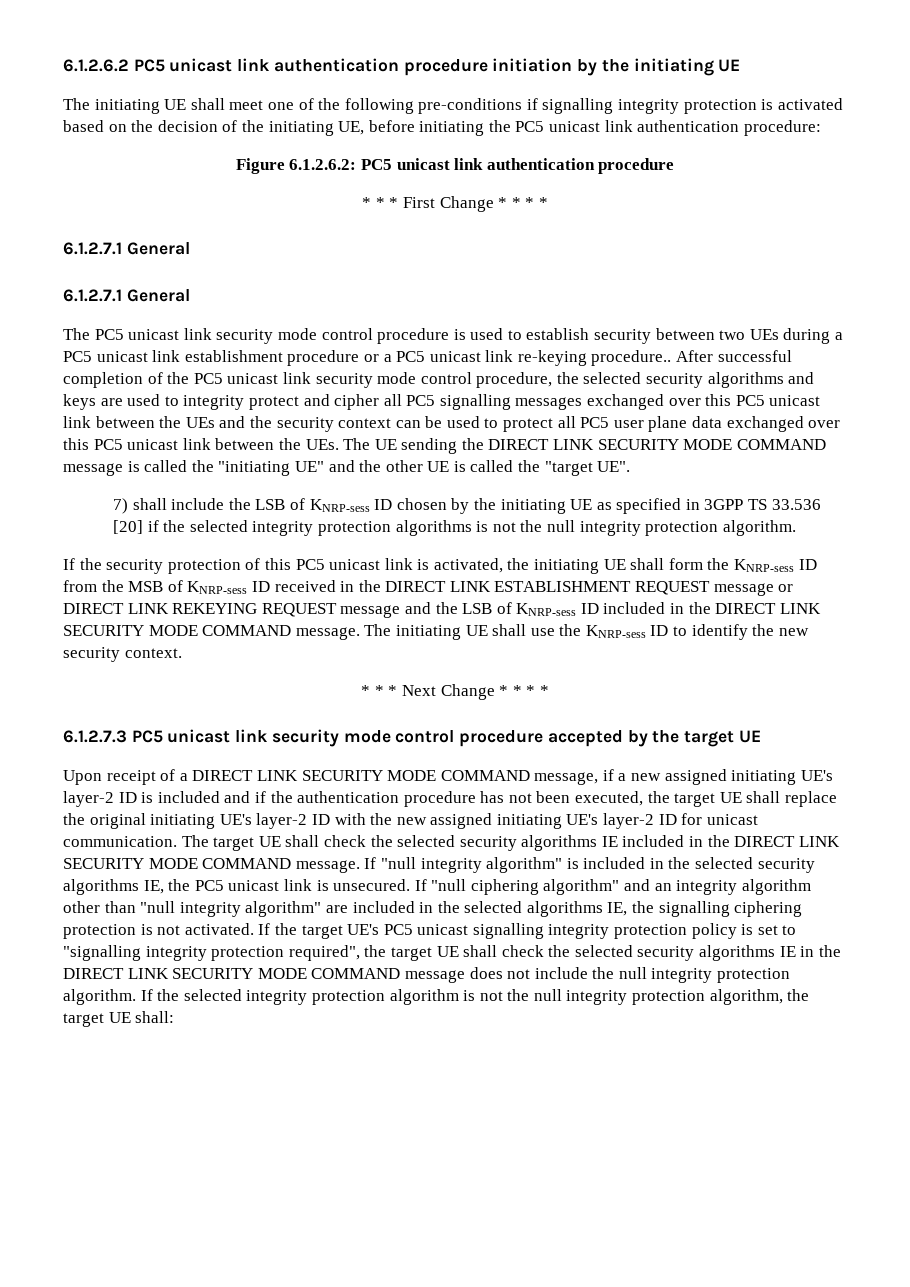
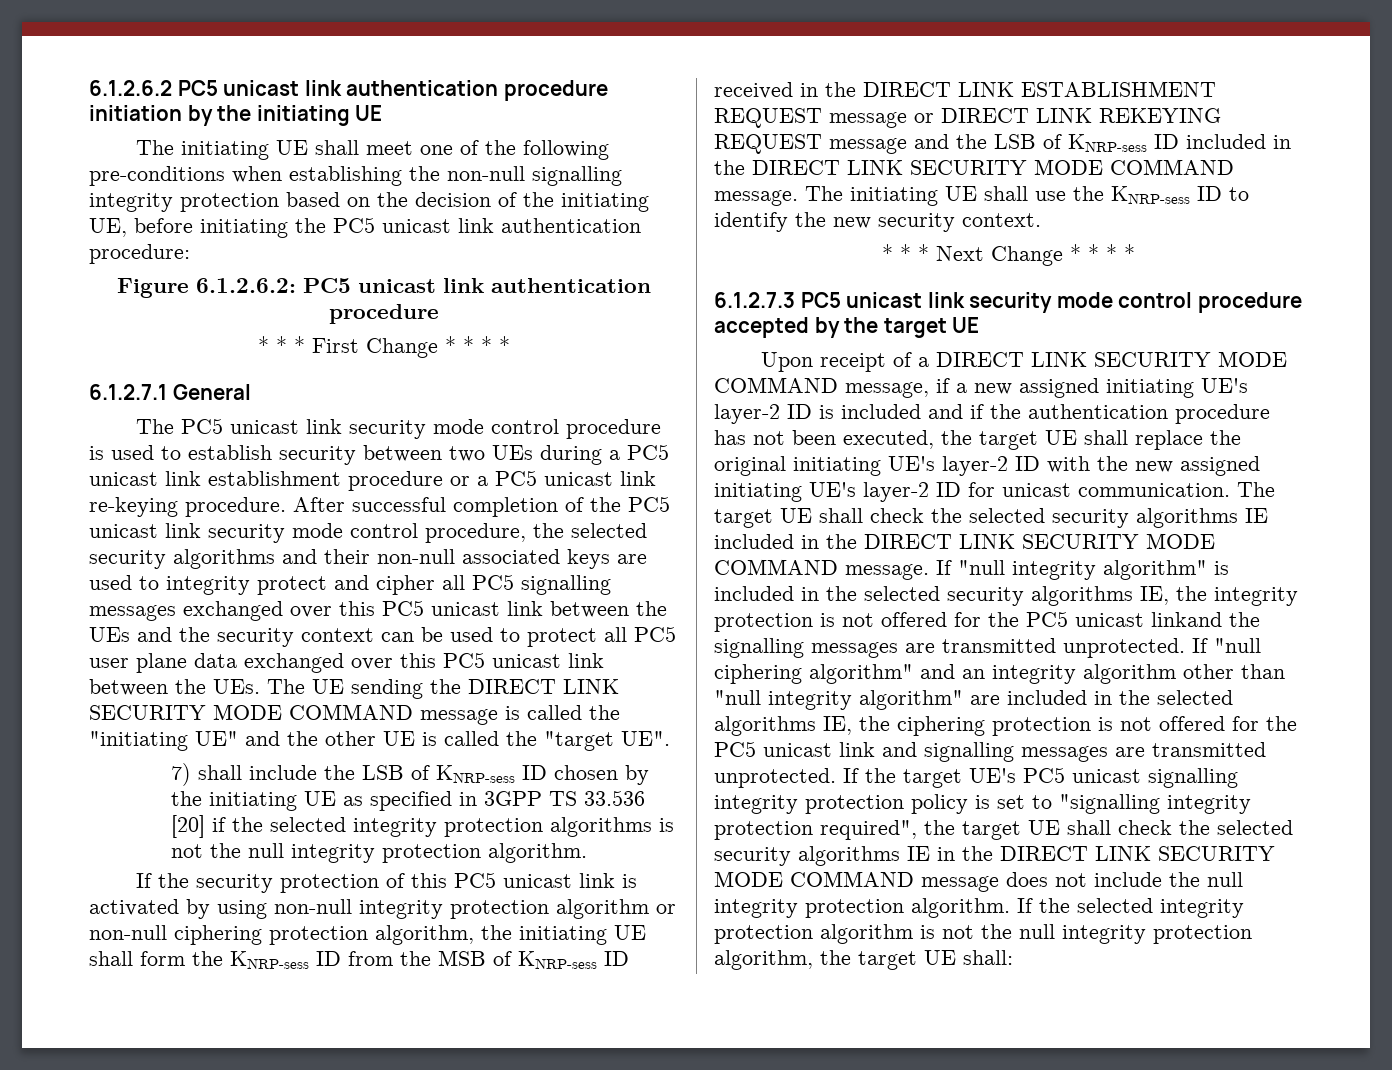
[526,98,843,114] if signalling integrity protection is activated -> [232,166,622,186] [89,193,279,212] when establishing the non-null signalling integrity protection
[63,289,190,302] // 6.1.2.7.1 General -> (251, 392) none
[591,350,672,366] procedure.. -> [185,497,286,517] procedure.
(815, 378) none -> [324,549,560,564] their non-null associated
[433,558,503,573] activated, -> [89,899,676,919] [89,925,474,945] activated by using non-null integrity protection algorithm or non-null ciphering protection algorithm,
[194,879,411,891] PC5 unicast link is unsecured. -> [1214,587,1298,606] [714,611,1260,632] [714,638,1185,658] integrity protection is not offered for the PC5 unicast linkand the signalling messages are transmitted unprotected.
[658,901,730,917] signalling -> (890, 723) none
[184,923,254,935] activated. -> [1159,716,1297,731] [714,741,1266,762] [714,768,836,788] offered for the PC5 unicast link and signalling messages are transmitted unprotected.

